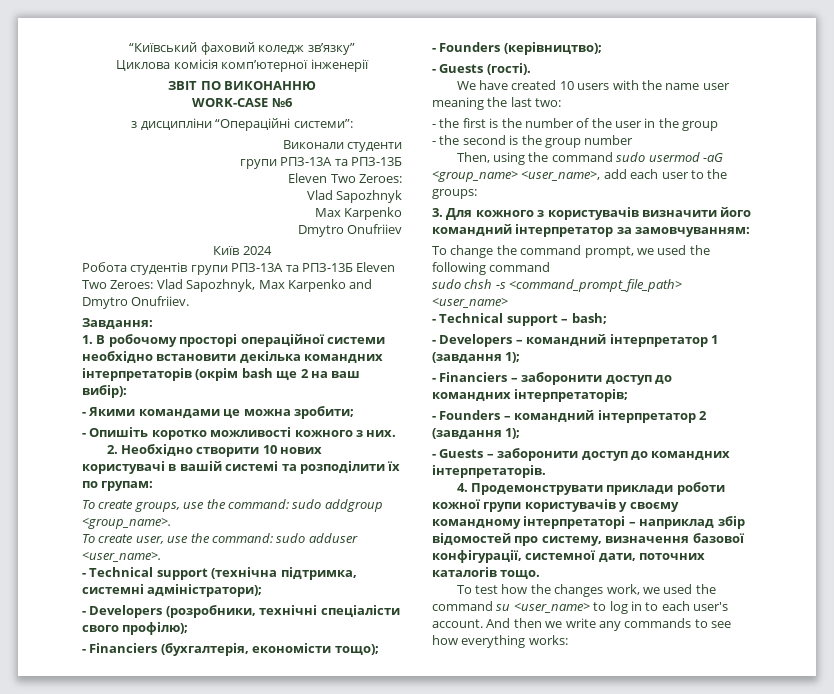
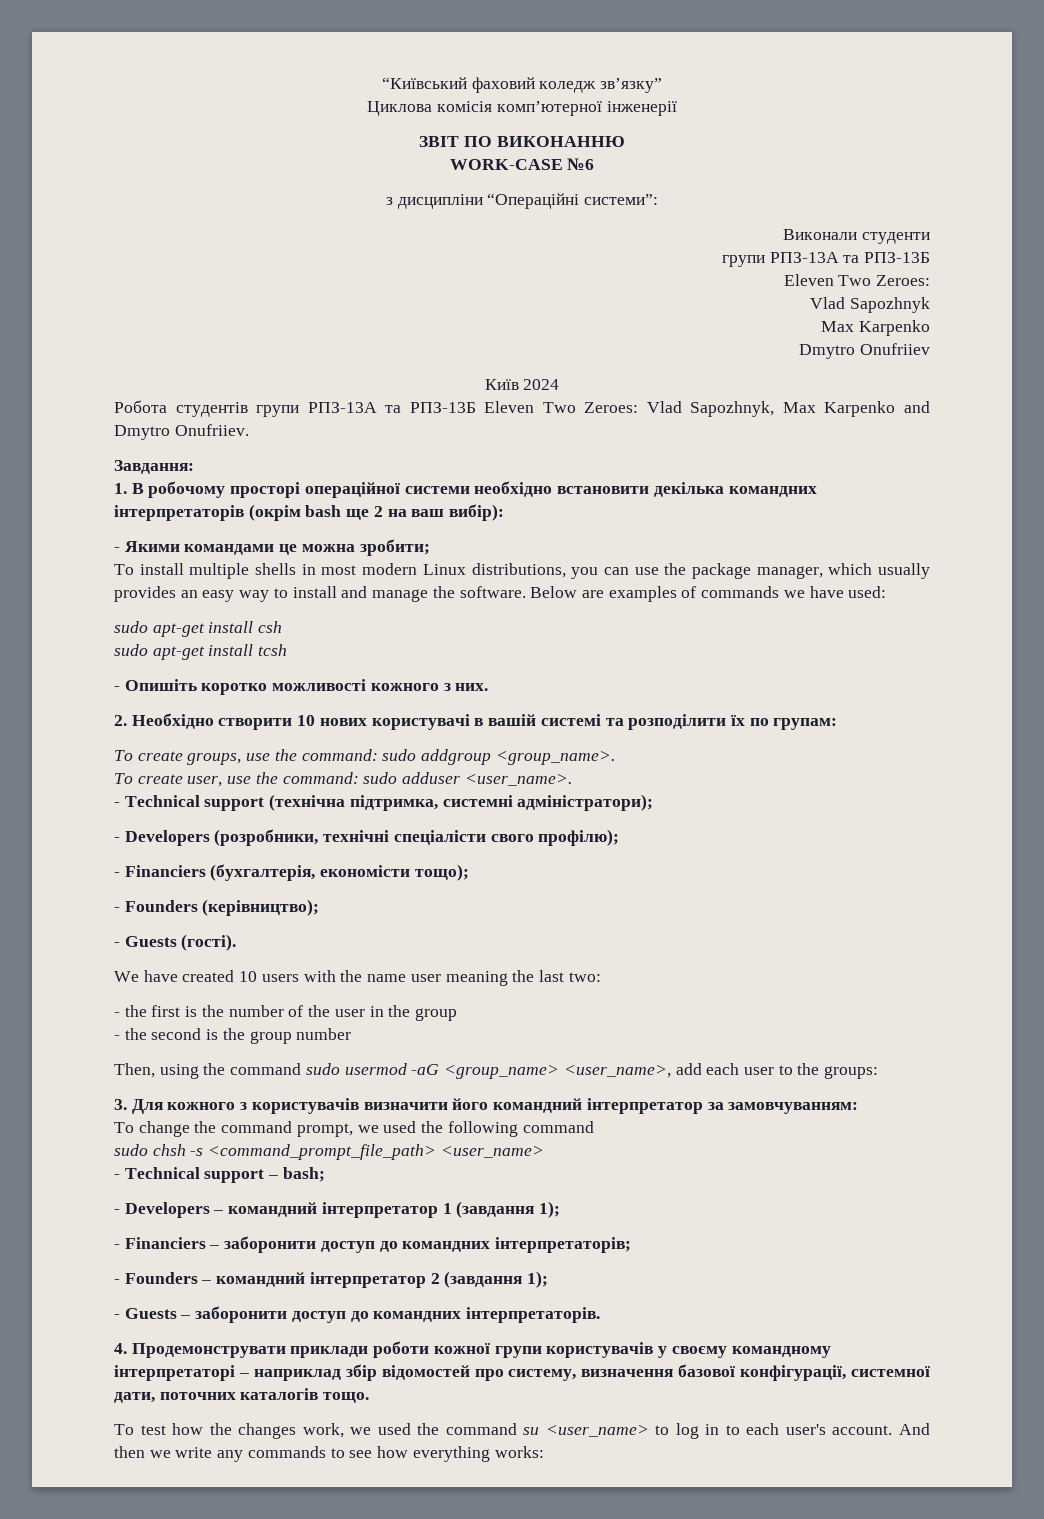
(354, 412) none -> [114,563,930,579] [114,586,887,602] [114,621,283,637] [114,644,288,660] // To install multiple shells in most modern Linux distributions, you can use the package manager, which usually provides an easy way to install and manage the software. Below are examples of commands we have used: // sudo apt-get install csh // sudo apt-get install tcsh

